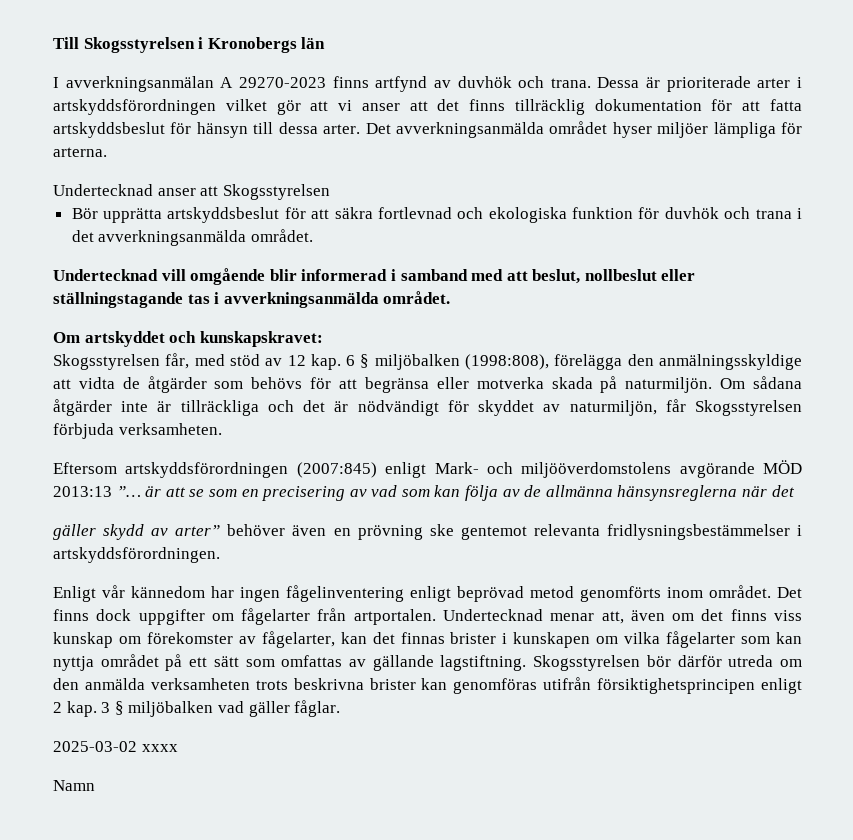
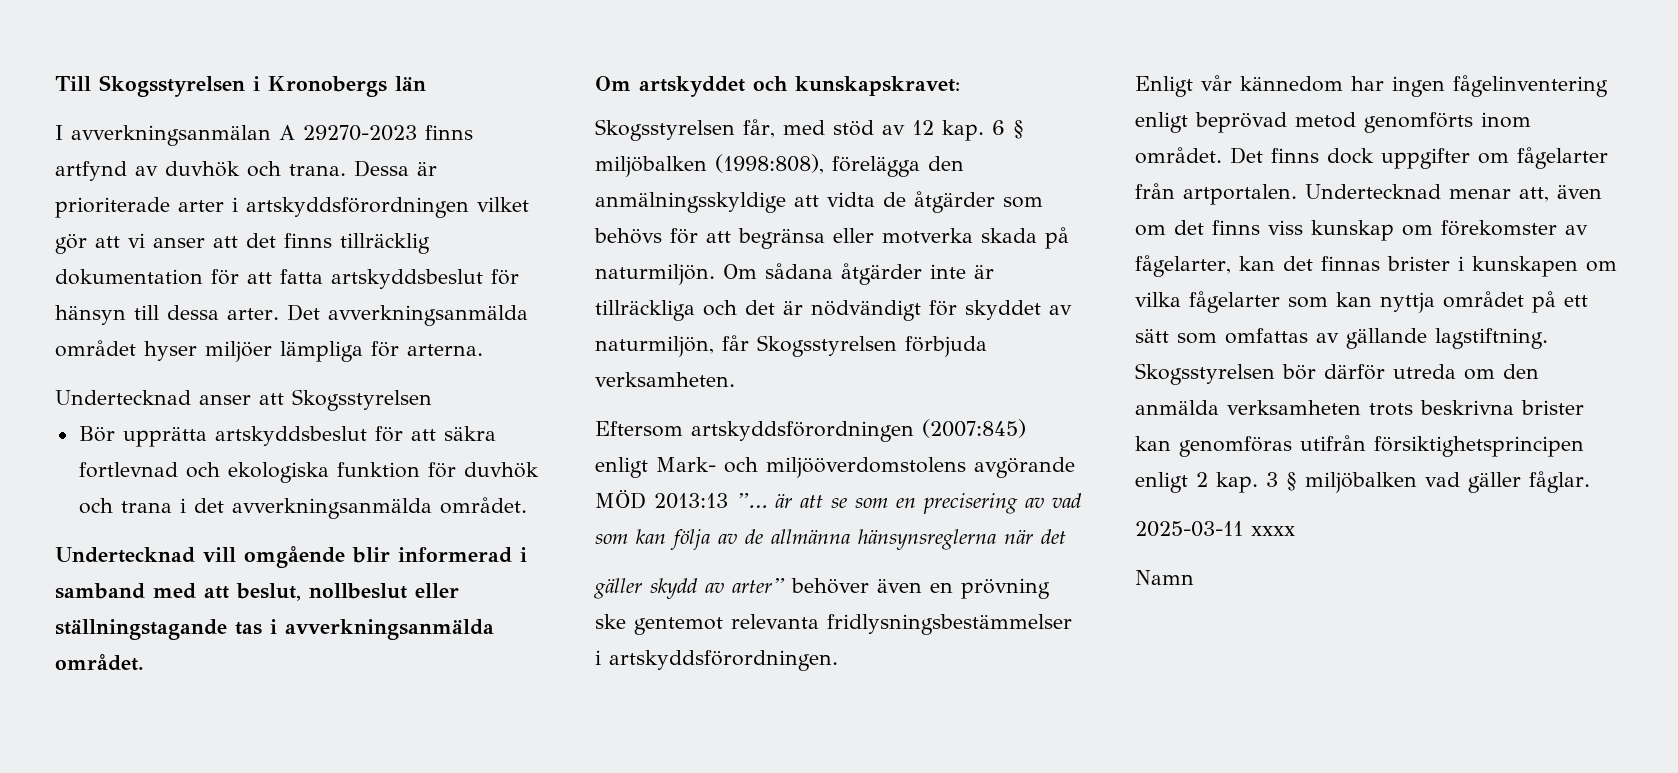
[53,741,137,752] 2025-03-02 -> [1135,521,1243,537] 2025-03-11

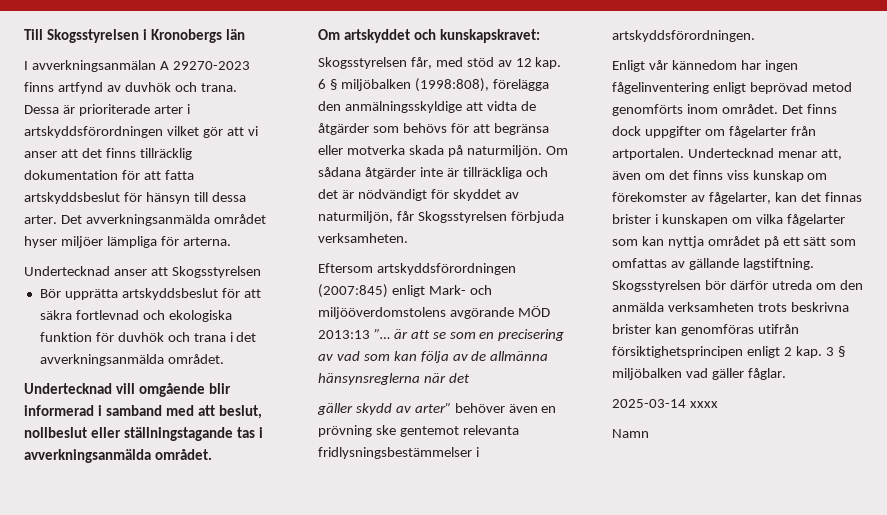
[1135,521,1243,537] 2025-03-11 -> [612,399,686,408] 2025-03-14

